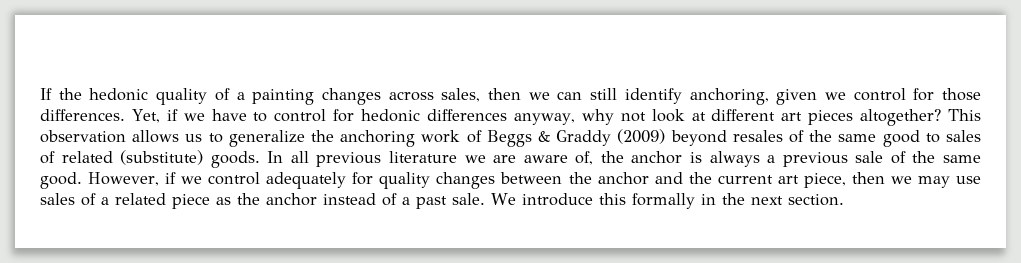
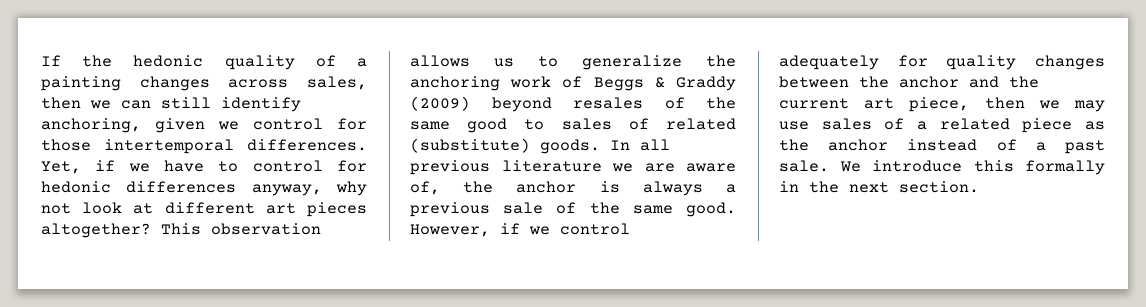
(982, 94) none -> [104,139,234,154] intertemporal

